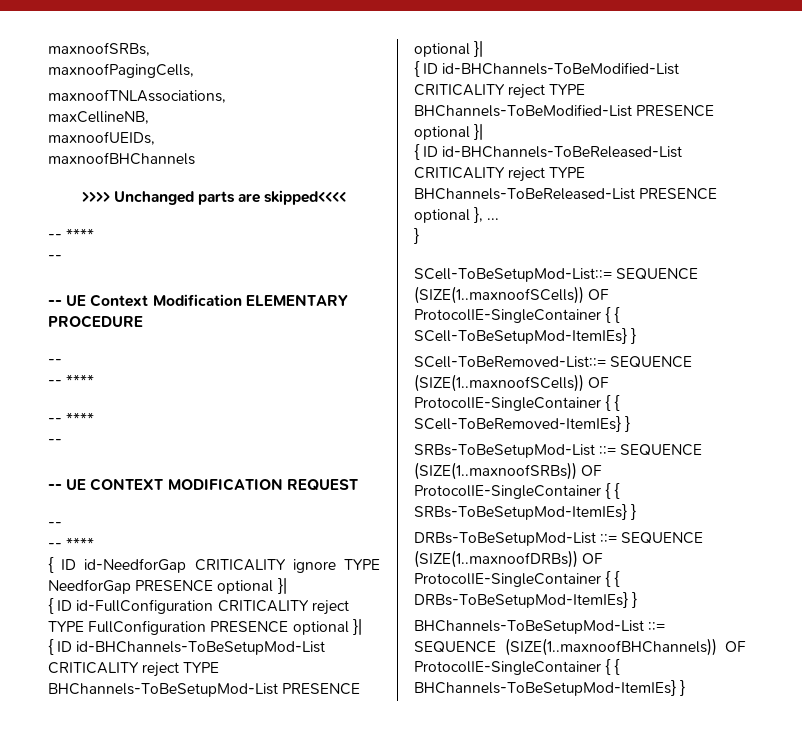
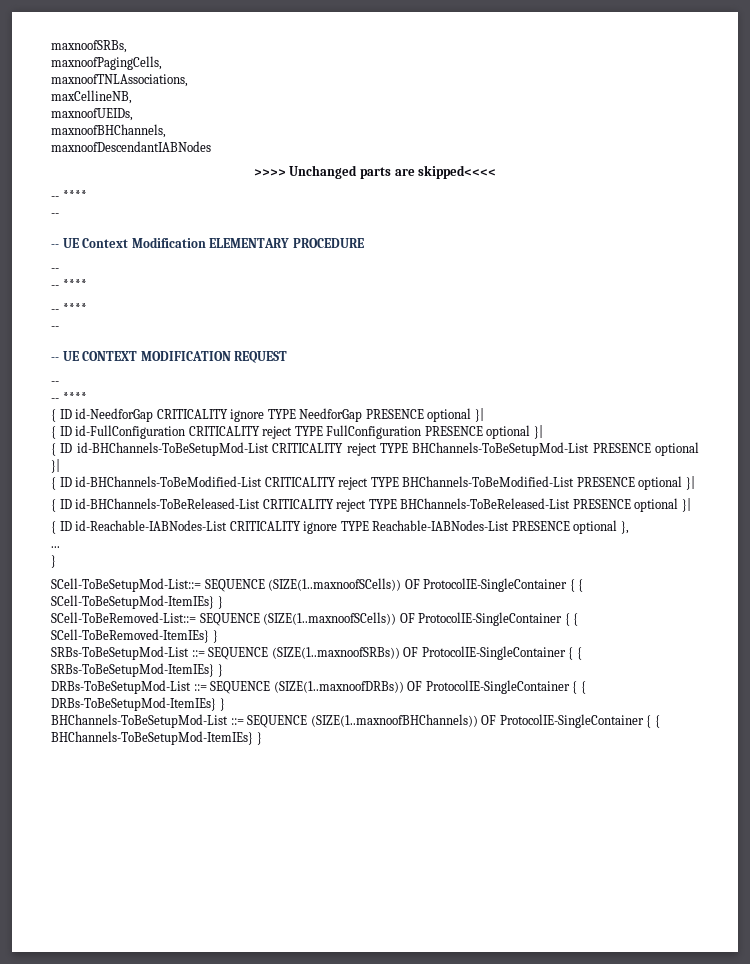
[48,152,195,165] maxnoofBHChannels -> [51,124,166,138] [51,141,211,152] maxnoofBHChannels, // maxnoofDescendantIABNodes
(470, 216) none -> [681,498,691,512] [51,520,618,534] }| // { ID id-Reachable-IABNodes-List CRITICALITY ignore TYPE Reachable-IABNodes-List PRESENCE optional
(484, 215) none -> (629, 527) //

